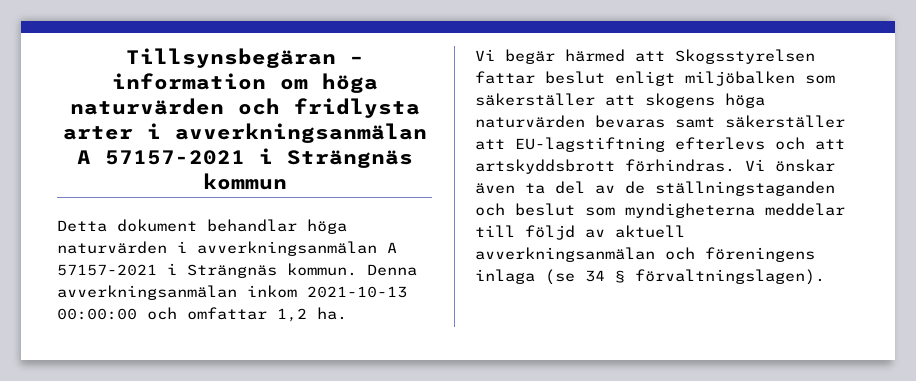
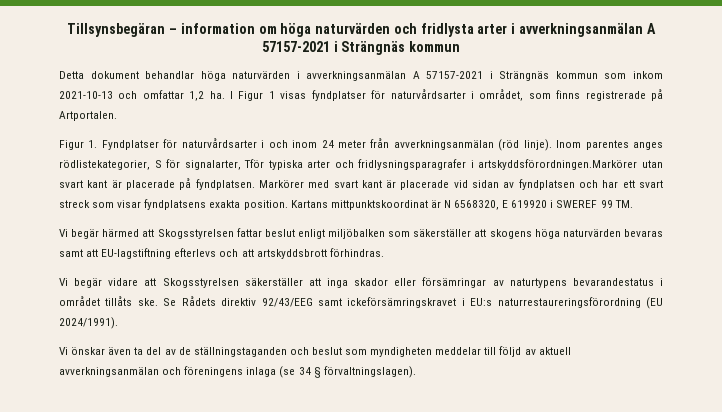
[287,263,417,276] [57,285,237,300] kommun. Denna avverkningsanmälan -> [555,71,627,79] kommun som
[57,308,137,320] 00:00:00 -> (113, 95) none
(347, 313) none -> [230,89,663,101] [59,111,117,121] [59,138,663,151] [59,159,663,170] [59,178,663,190] [59,199,633,210] I Figur 1 visas fyndplatser för naturvårdsarter i området, som finns registrerade på Artportalen. // Figur 1. Fyndplatser för naturvårdsarter i och inom 24 meter från avverkningsanmälan (röd linje). Inom parentes anges rödlistekategorier, S för signalarter, Tför typiska arter och fridlysningsparagrafer i artskyddsförordningen.Markörer utan svart kant är placerade på fyndplatsen. Markörer med svart kant är placerade vid sidan av fyndplatsen och har ett svart streck som visar fyndplatsens exakta position. Kartans mittpunktskoordinat är N 6568320, E 619920 i SWEREF 99 TM.
[725,115,845,128] säkerställer -> (83, 253) none
(735, 165) none -> [59,277,664,288] [59,296,664,309] [59,317,118,329] // Vi begär vidare att Skogsstyrelsen säkerställer att inga skador eller försämringar av naturtypens bevarandestatus i området tillåts ske. Se Rådets direktiv 92/43/EEG samt ickeförsämringskravet i EU:s naturrestaureringsförordning (EU 2024/1991). //
[625,203,755,218] myndigheterna -> [370,347,433,357] myndigheten

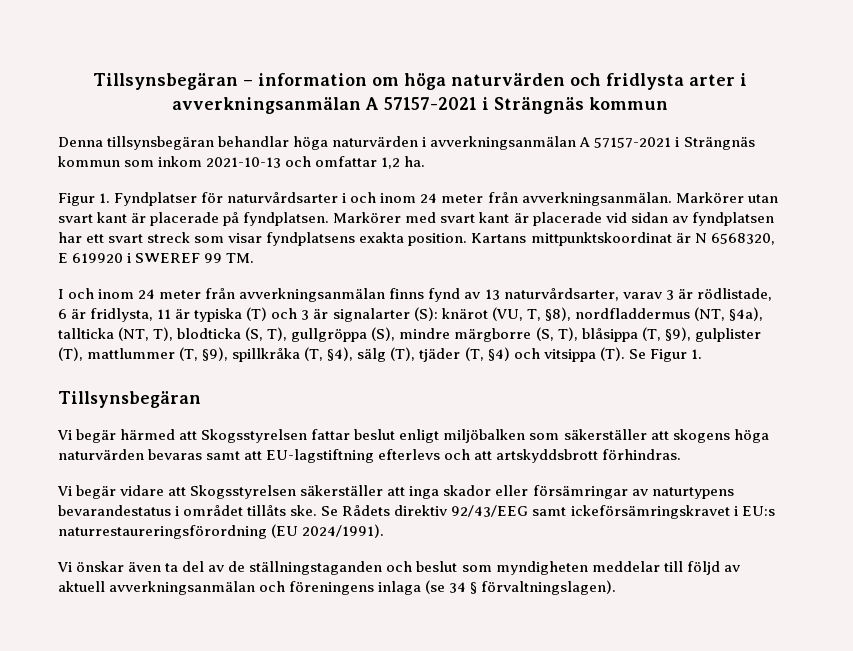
[59,71,139,79] Detta dokument -> [58,136,215,150] Denna tillsynsbegäran
[230,89,663,101] [59,111,117,121] I Figur 1 visas fyndplatser för naturvårdsarter i området, som finns registrerade på Artportalen. -> (426, 161) none
[393,139,663,151] [59,159,638,170] avverkningsanmälan (röd linje). Inom parentes anges rödlistekategorier, S för signalarter, Tför typiska arter och fridlysningsparagrafer i artskyddsförordningen.Markörer -> [521,192,744,206] avverkningsanmälan. Markörer
[579,180,599,188] och -> (774, 219) none
(633, 204) none -> [58,288,772,302] [58,307,763,322] [58,327,761,342] [58,347,702,362] [58,391,201,408] // I och inom 24 meter från avverkningsanmälan finns fynd av 13 naturvårdsarter, varav 3 är rödlistade, 6 är fridlysta, 11 är typiska (T) och 3 är signalarter (S): knärot (VU, T, §8), nordfladdermus (NT, §4a), tallticka (NT, T), blodticka (S, T), gullgröppa (S), mindre märgborre (S, T), blåsippa (T, §9), gulplister (T), mattlummer (T, §9), spillkråka (T, §4), sälg (T), tjäder (T, §4) och vitsippa (T). Se Figur 1. // Tillsynsbegäran

